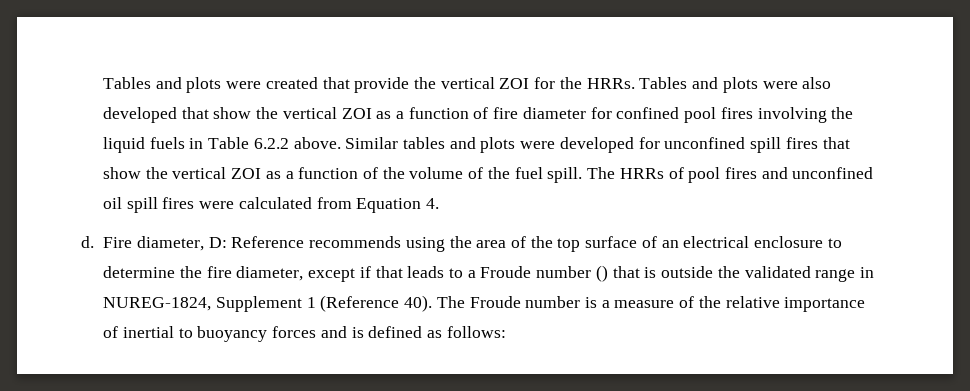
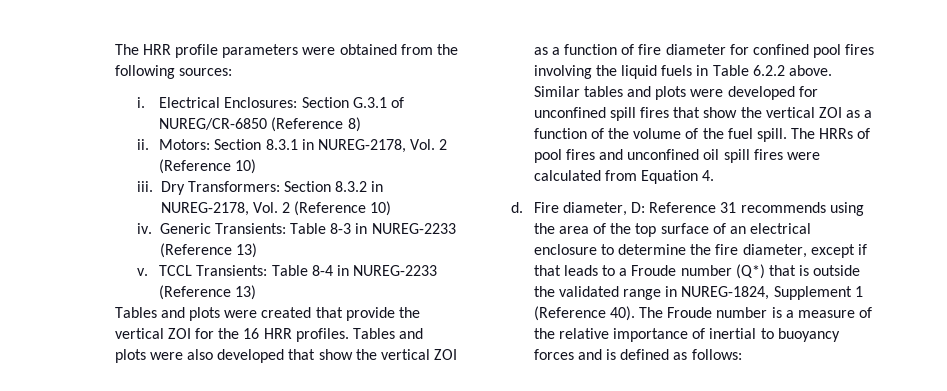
(102, 83) none -> [114,44,458,58] [114,65,232,79] [136,97,404,108] [159,117,361,132] [136,139,448,153] [159,159,257,174] [136,181,384,195] [160,201,392,216] [136,223,456,234] [159,243,257,258] [136,265,438,276] [159,285,257,300] The HRR profile parameters were obtained from the following sources: // i. Electrical Enclosures: Section G.3.1 of NUREG/CR-6850 (Reference 8) // ii. Motors: Section 8.3.1 in NUREG-2178, Vol. 2 (Reference 10) // iii. Dry Transformers: Section 8.3.2 in NUREG-2178, Vol. 2 (Reference 10) // iv. Generic Transients: Table 8-3 in NUREG-2233 (Reference 13) // v. TCCL Transients: Table 8-4 in NUREG-2233 (Reference 13) //
[586,78,635,89] HRRs. -> [243,328,349,342] 16 HRR profiles.
(305, 242) none -> [720,202,737,213] 31
[595,265,608,282] () -> [735,264,765,279] (Q*)

